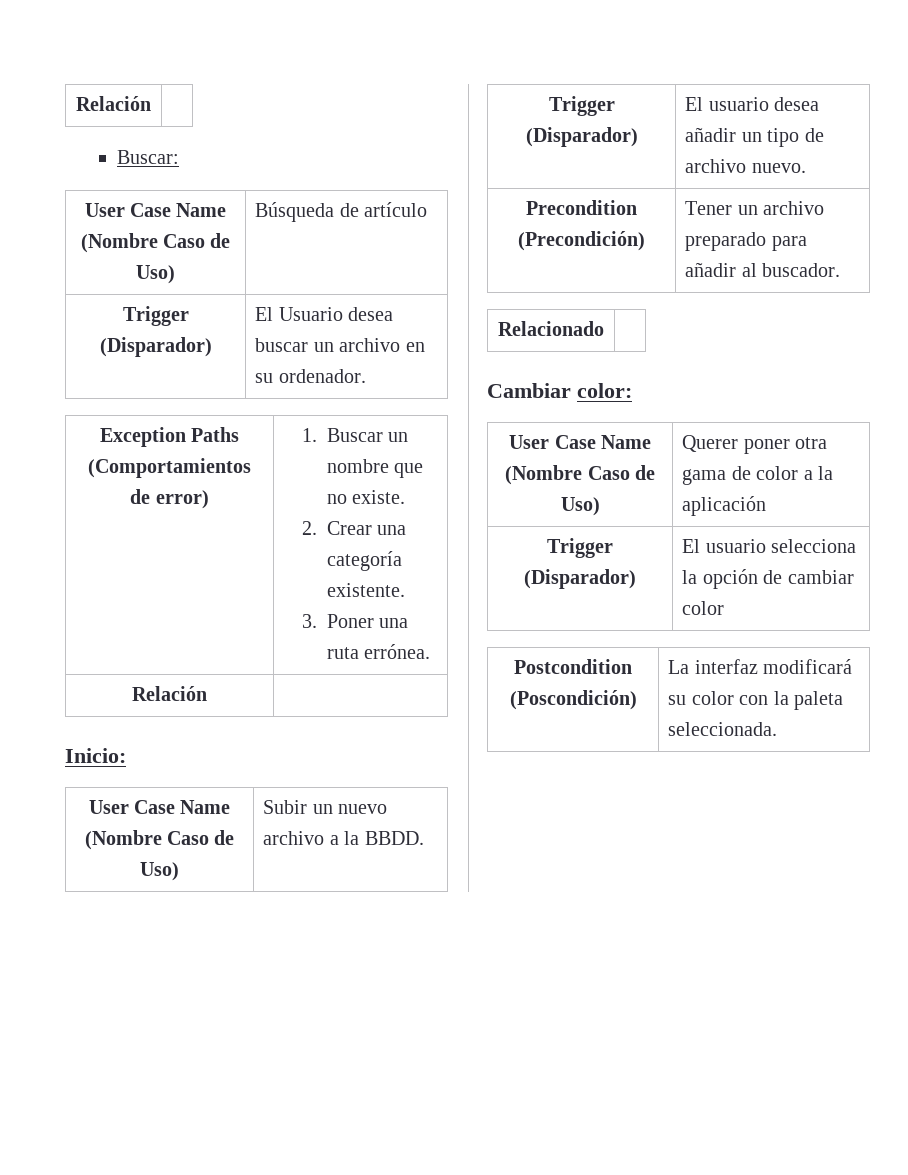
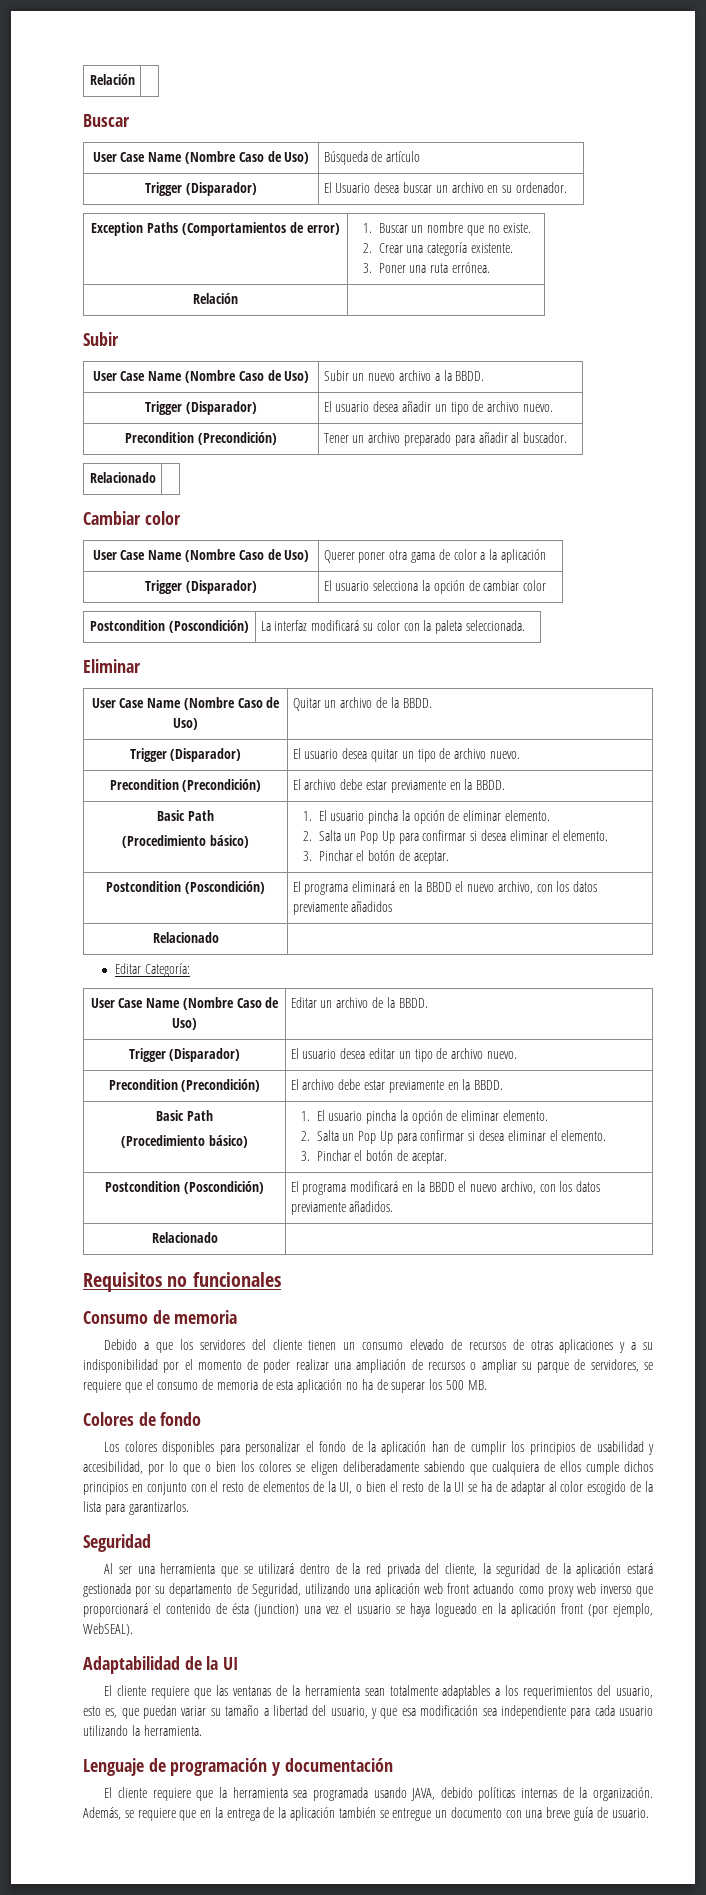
[76,96,151,111] [117,150,180,164] Relación | // Buscar: -> [89,74,135,85] [83,114,130,127] Relación | // Buscar
[65,748,126,763] Inicio: -> [83,332,119,346] Subir
[577,383,632,398] color: -> [144,511,181,525] color
(778, 729) none -> [83,659,141,673] [91,697,281,710] [173,718,198,730] [292,697,432,711] [129,748,242,762] [292,748,520,762] [109,779,262,792] [292,779,506,793] [157,810,214,821] [122,835,249,848] [302,810,550,824] [302,830,609,844] [302,850,449,864] [106,881,265,894] [292,881,598,895] [292,900,393,915] [152,932,219,943] [114,963,190,977] [90,997,280,1010] [172,1018,197,1030] [290,997,428,1008] [128,1048,241,1062] [290,1048,517,1062] [108,1079,261,1092] [290,1079,504,1093] [156,1110,213,1121] [121,1135,248,1148] [300,1110,548,1124] [300,1130,607,1144] [300,1150,447,1164] [105,1181,264,1194] [290,1181,601,1195] [290,1200,394,1215] [151,1232,218,1243] [83,1272,281,1292] [83,1310,238,1324] [104,1339,653,1353] [83,1359,653,1373] [83,1379,487,1393] [83,1412,202,1426] [104,1441,654,1455] [83,1461,653,1475] [83,1481,654,1495] [83,1501,189,1515] [83,1534,151,1552] [104,1563,653,1577] [83,1583,653,1597] [83,1603,653,1617] [83,1623,133,1636] [83,1656,239,1674] [104,1685,653,1699] [83,1704,653,1719] [83,1725,202,1736] [83,1758,393,1776] [104,1787,653,1801] [83,1807,649,1821] // Eliminar // User Case Name (Nombre Caso de Uso) | Quitar un archivo de la BBDD. // Trigger (Disparador) | El usuario desea quitar un tipo de archivo nuevo. // Precondition (Precondición) | El archivo debe estar previamente en la BBDD. // Basic Path // (Procedimiento básico) | 1. El usuario pincha la opción de eliminar elemento. // 2. Salta un Pop Up para confirmar si desea eliminar el elemento. // 3. Pinchar el botón de aceptar. // Postcondition (Poscondición) | El programa eliminará en la BBDD el nuevo archivo, con los datos previamente añadidos // Relacionado | // Editar Categoría: // User Case Name (Nombre Caso de Uso) | Editar un archivo de la BBDD. // Trigger (Disparador) | El usuario desea editar un tipo de archivo nuevo. // Precondition (Precondición) | El archivo debe estar previamente en la BBDD. // Basic Path // (Procedimiento básico) | 1. El usuario pincha la opción de eliminar elemento. // 2. Salta un Pop Up para confirmar si desea eliminar el elemento. // 3. Pinchar el botón de aceptar. // Postcondition (Poscondición) | El programa modificará en la BBDD el nuevo archivo, con los datos previamente añadidos. // Relacionado | // Requisitos no funcionales // Consumo de memoria // Debido a que los servidores del cliente tienen un consumo elevado de recursos de otras aplicaciones y a su indisponibilidad por el momento de poder realizar una ampliación de recursos o ampliar su parque de servidores, se requiere que el consumo de memoria de esta aplicación no ha de superar los 500 MB. // Colores de fondo // Los colores disponibles para personalizar el fondo de la aplicación han de cumplir los principios de usabilidad y accesibilidad, por lo que o bien los colores se eligen deliberadamente sabiendo que cualquiera de ellos cumple dichos principios en conjunto con el resto de elementos de la UI, o bien el resto de la UI se ha de adaptar al color escogido de la lista para garantizarlos. // Seguridad // Al ser una herramienta que se utilizará dentro de la red privada del cliente, la seguridad de la aplicación estará gestionada por su departamento de Seguridad, utilizando una aplicación web front actuando como proxy web inverso que proporcionará el contenido de ésta (junction) una vez el usuario se haya logueado en la aplicación front (por ejemplo, WebSEAL). // Adaptabilidad de la UI // El cliente requiere que las ventanas de la herramienta sean totalmente adaptables a los requerimientos del usuario, esto es, que puedan variar su tamaño a libertad del usuario, y que esa modificación sea independiente para cada usuario utilizando la herramienta. // Lenguaje de programación y documentación // El cliente requiere que la herramienta sea programada usando JAVA, debido políticas internas de la organización. Además, se requiere que en la entrega de la aplicación también se entregue un documento con una breve guía de usuario.

